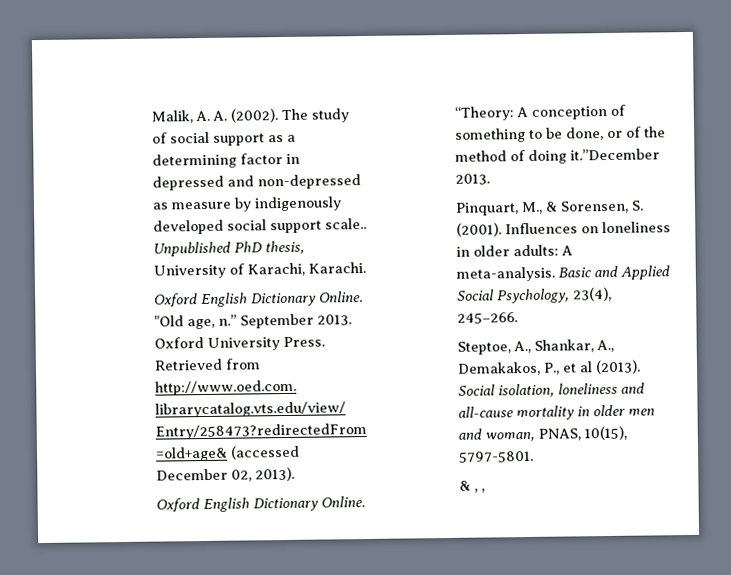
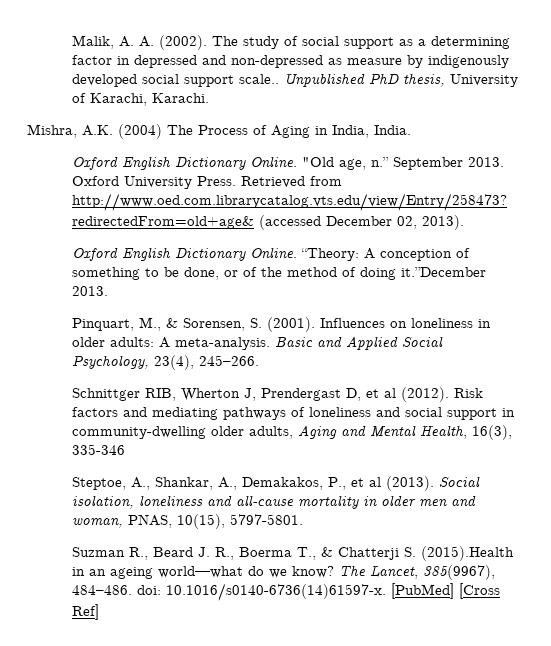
(367, 267) none -> [27,124,411,139] // Mishra, A.K. (2004) The Process of Aging in India, India.
(519, 318) none -> [72,387,484,402] [72,407,516,420] [72,425,513,440] [72,444,126,455] // Schnittger RIB, Wherton J, Prendergast D, et al (2012). Risk factors and mediating pathways of loneliness and social support in community-dwelling older adults, Aging and Mental Health, 16(3), 335-346
[459,480,486,493] & , , -> [72,546,515,561] [72,565,496,580] [72,583,501,601] [72,604,100,620] Suzman R., Beard J. R., Boerma T., & Chatterji S. (2015).Health in an ageing world—what do we know? The Lancet, 385(9967), 484–486. doi: 10.1016/s0140-6736(14)61597-x. [PubMed] [Cross Ref]

